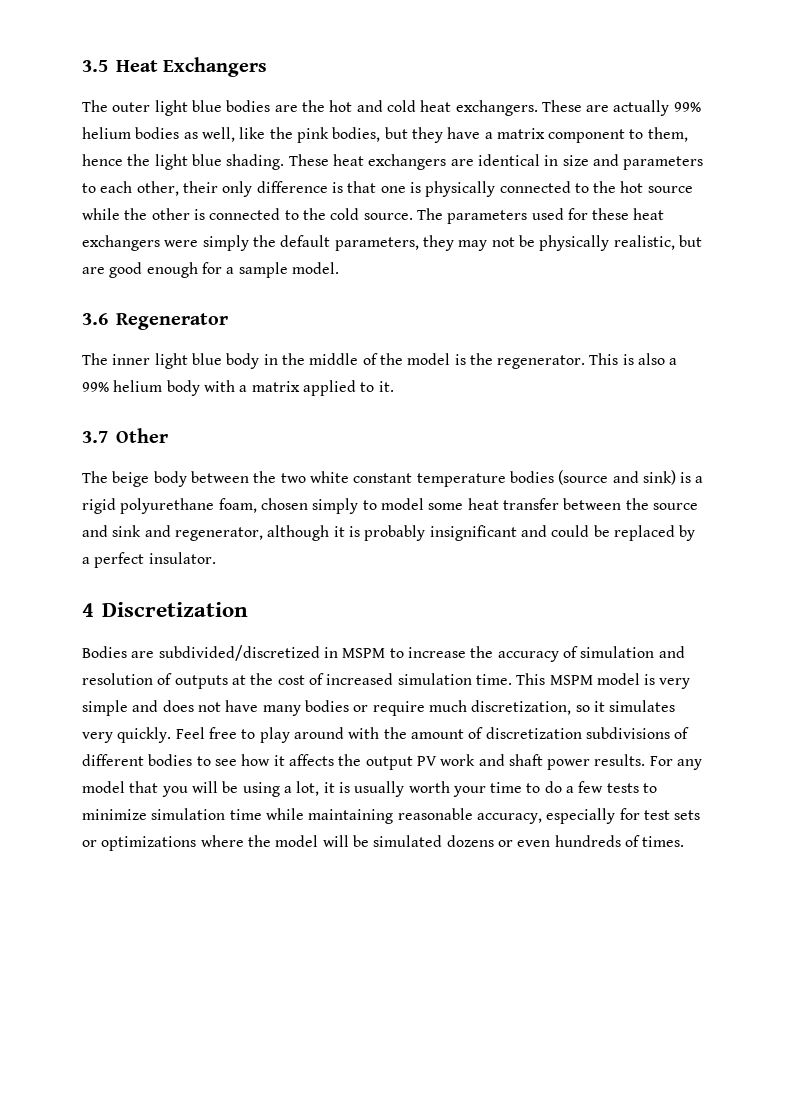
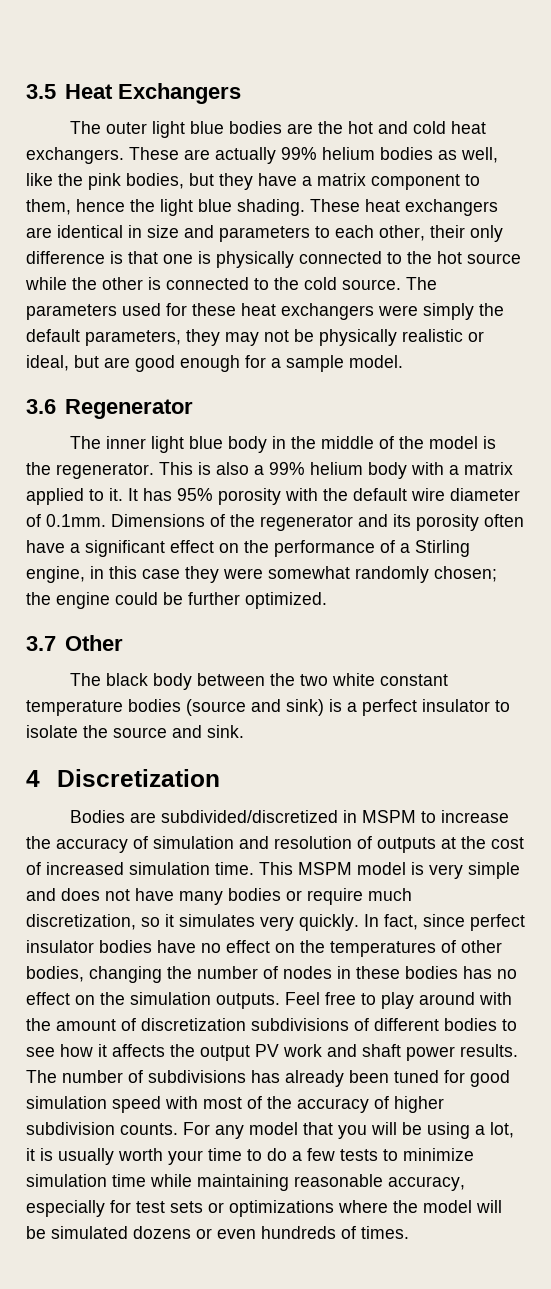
[613,235,675,250] realistic, -> [402,329,484,342] [26,355,69,371] realistic or ideal,
(394, 386) none -> [128,488,520,505] [26,514,524,531] [26,540,470,557] [26,566,497,583] [26,592,327,609] It has 95% porosity with the default wire diameter of 0.1mm. Dimensions of the regenerator and its porosity often have a significant effect on the performance of a Stirling engine, in this case they were somewhat randomly chosen; the engine could be further optimized.
[112,471,150,487] beige -> [106,673,149,686] black
[82,498,698,514] [82,525,696,541] [82,552,216,568] rigid polyurethane foam, chosen simply to model some heat transfer between the source and sink and regenerator, although it is probably insignificant and could be replaced by a perfect insulator. -> [362,699,510,716] [26,725,244,738] perfect insulator to isolate the source and sink.
(172, 735) none -> [364,914,525,931] [26,940,502,957] [26,966,517,983] [26,992,280,1009] In fact, since perfect insulator bodies have no effect on the temperatures of other bodies, changing the number of nodes in these bodies has no effect on the simulation outputs.
(646, 760) none -> [26,1070,510,1087] [26,1096,444,1113] [26,1122,178,1135] The number of subdivisions has already been tuned for good simulation speed with most of the accuracy of higher subdivision counts.

